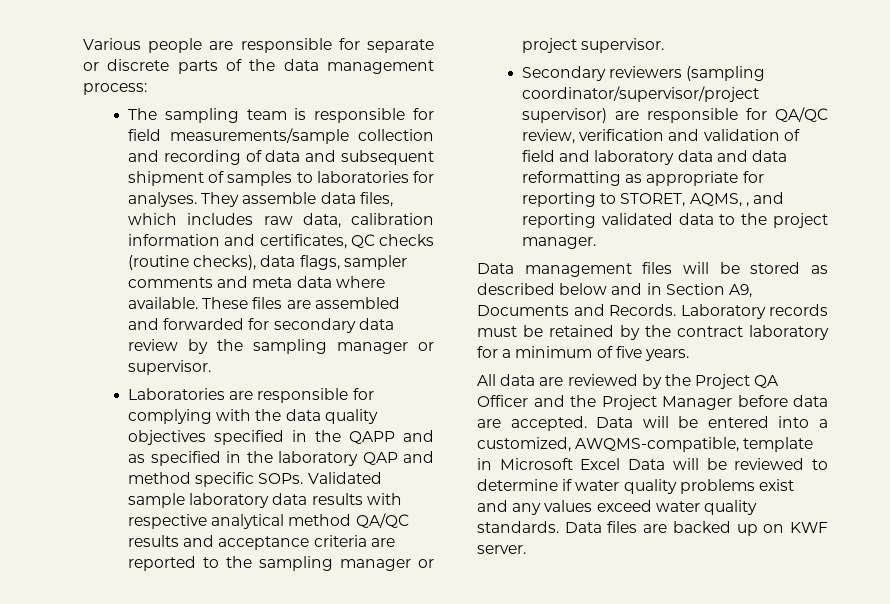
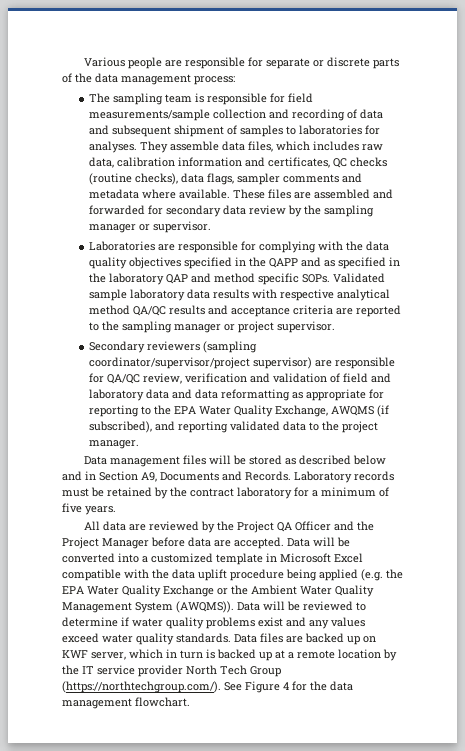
[252,276,332,288] meta data -> [88,189,139,199] metadata
[620,193,749,207] STORET, AQMS, , -> [153,405,389,417] [88,421,152,433] the EPA Water Quality Exchange, AWQMS (if subscribed),
[707,416,769,428] entered -> [62,553,115,563] converted
[477,437,740,452] customized, AWQMS-compatible, -> [151,553,213,563] customized
(621, 464) none -> [62,569,403,581] [62,585,374,597] [62,601,234,613] compatible with the data uplift procedure being applied (e.g. the EPA Water Quality Exchange or the Ambient Water Quality Management System (AWQMS)).
[477,545,526,554] server. -> [91,649,397,661] [62,665,281,677] [62,681,353,693] [62,697,190,709] server, which in turn is backed up at a remote location by the IT service provider North Tech Group (https://northtechgroup.com/). See Figure 4 for the data management flowchart.

